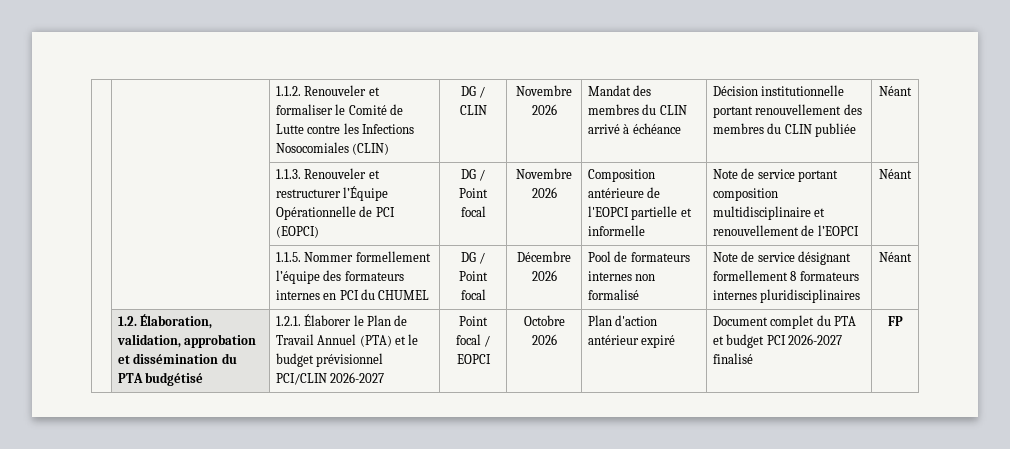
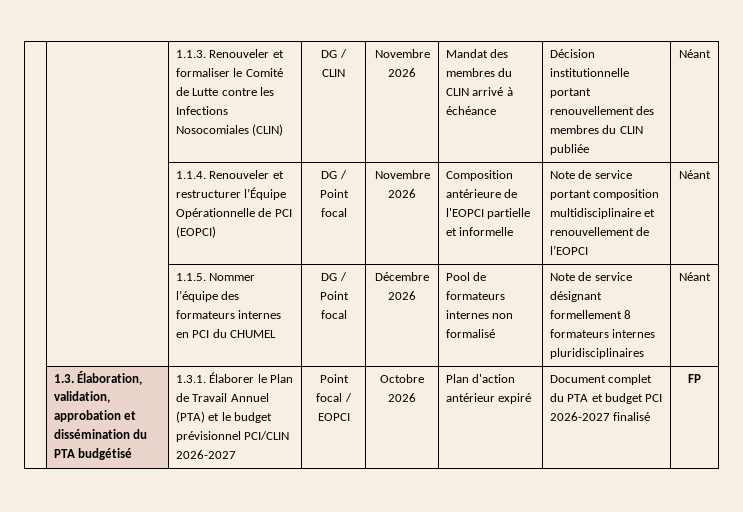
[275,86,301,96] | | 1.1.2. -> [175,50,206,58] | | 1.1.3.
[275,169,301,179] 1.1.3. -> [175,171,206,179] 1.1.4.
[355,251,431,262] formellement -> (256, 277) none
[117,316,137,326] 1.2. -> [53,374,74,383] 1.3.
[275,316,301,326] 1.2.1. -> [175,375,206,383] 1.3.1.

